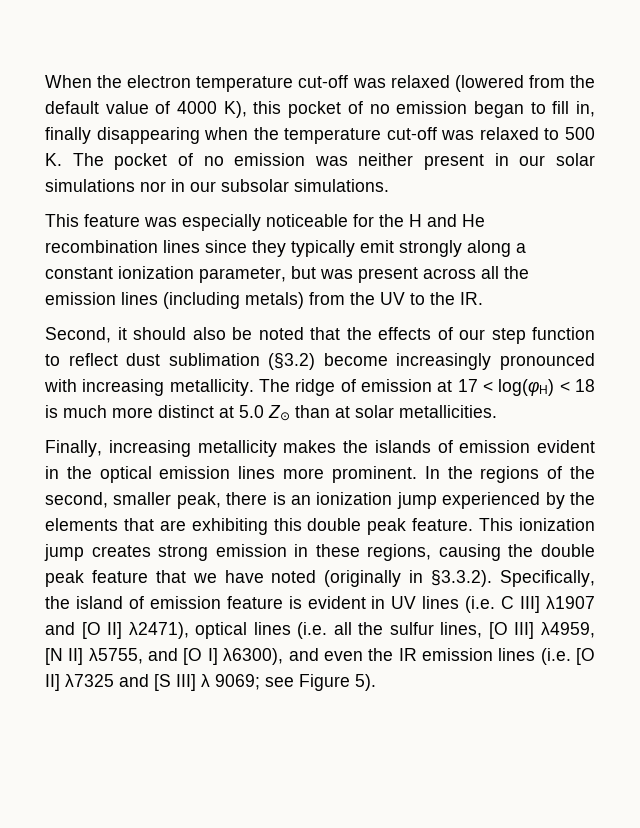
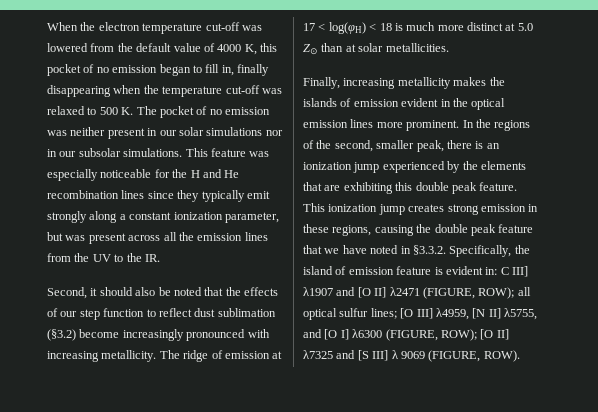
[390,75,524,92] relaxed (lowered -> [47,43,88,52] lowered
[223,101,247,118] K), -> [244,44,257,55] K,
(389, 185) // -> (183, 152) none
[163,292,304,309] (including metals) -> (268, 236) none
[324,570,493,587] (originally in §3.3.2). -> [400,245,446,255] in §3.3.2.
[371,596,496,613] in UV lines (i.e. -> [485,267,498,275] in:
[128,622,483,639] λ2471), optical lines (i.e. all the sulfur lines, -> [389,287,531,299] [303,308,397,320] λ2471 (FIGURE, ROW); all optical sulfur lines;
[223,648,571,665] λ6300), and even the IR emission lines (i.e. -> [352,329,477,341] λ6300 (FIGURE, ROW);
[215,674,376,691] 9069; see Figure 5). -> [400,350,520,362] 9069 (FIGURE, ROW).

